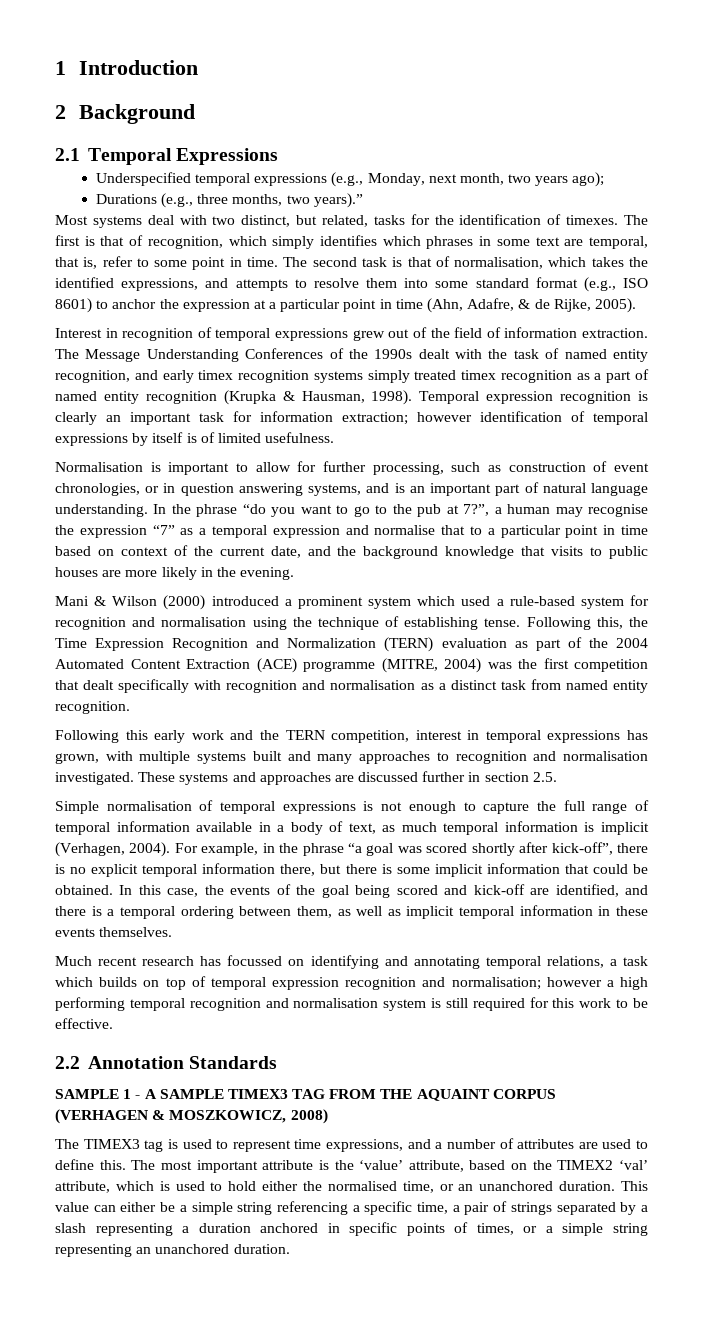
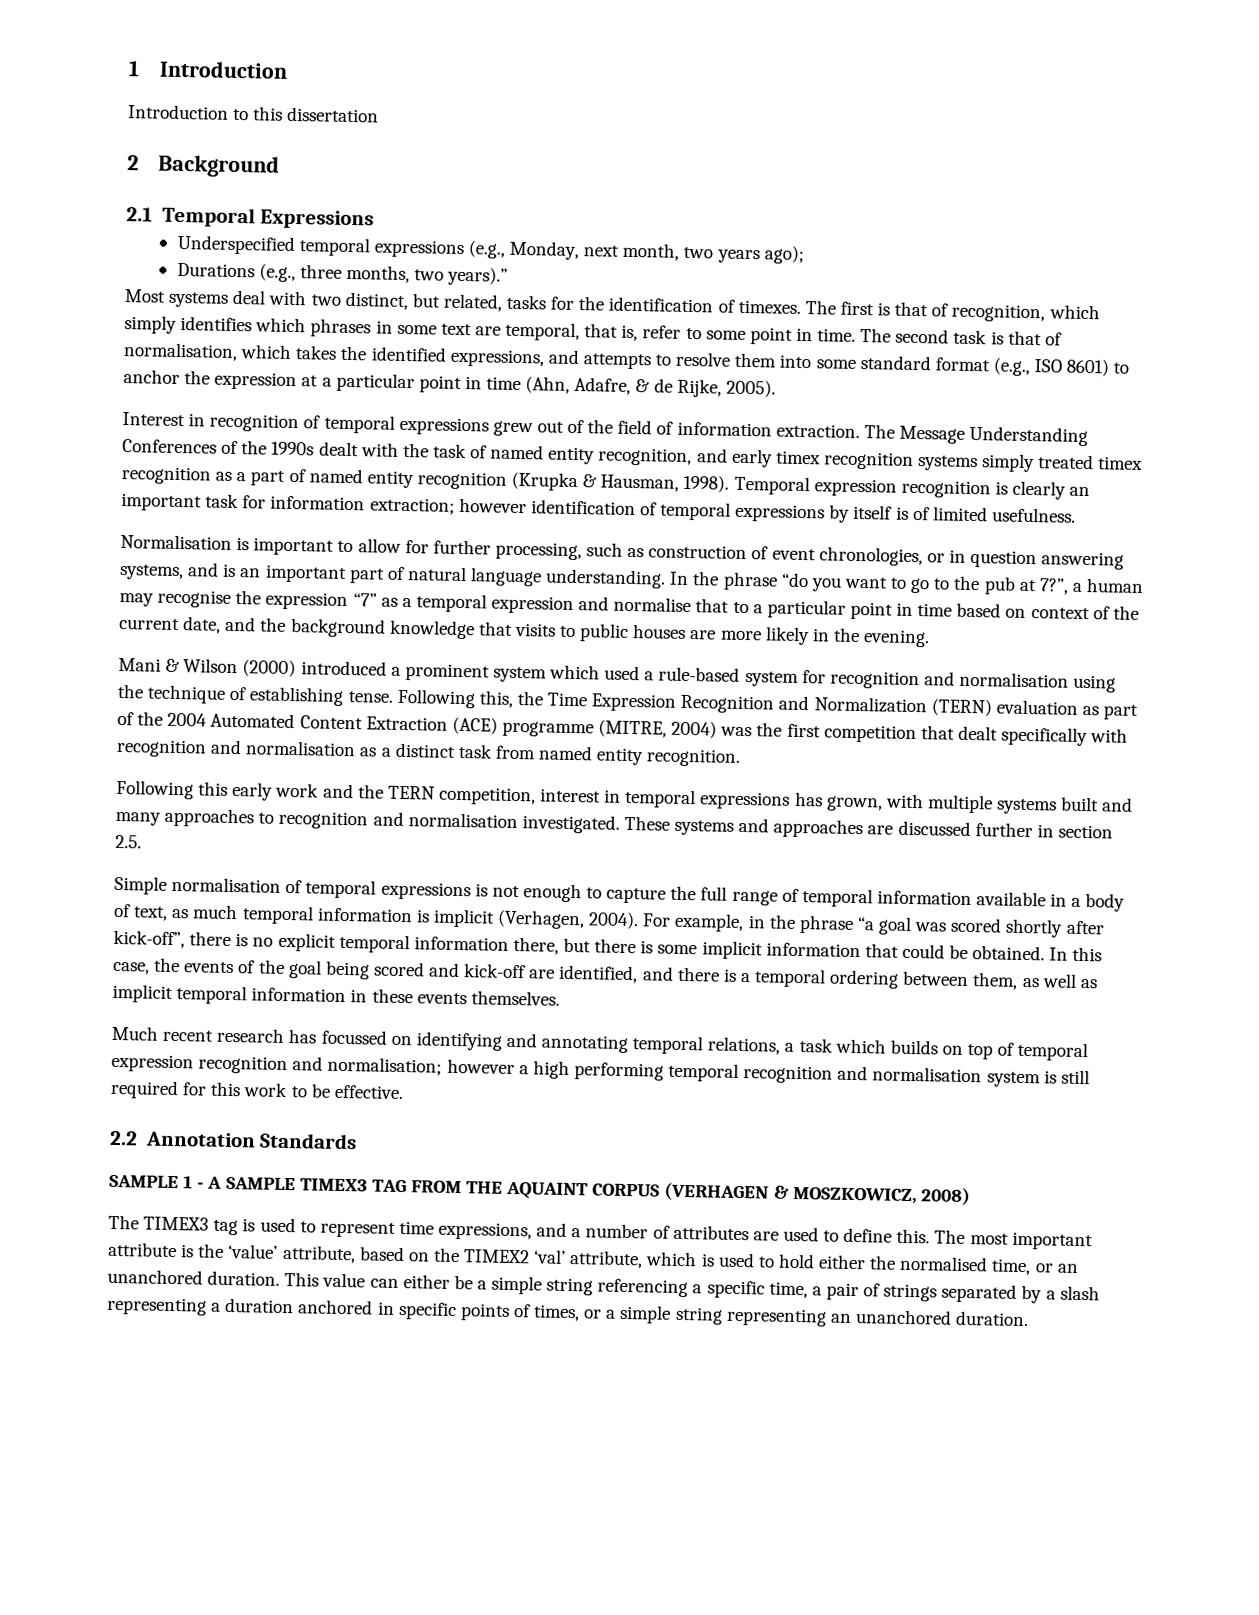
(198, 67) none -> [128,104,380,123] // Introduction to this dissertation

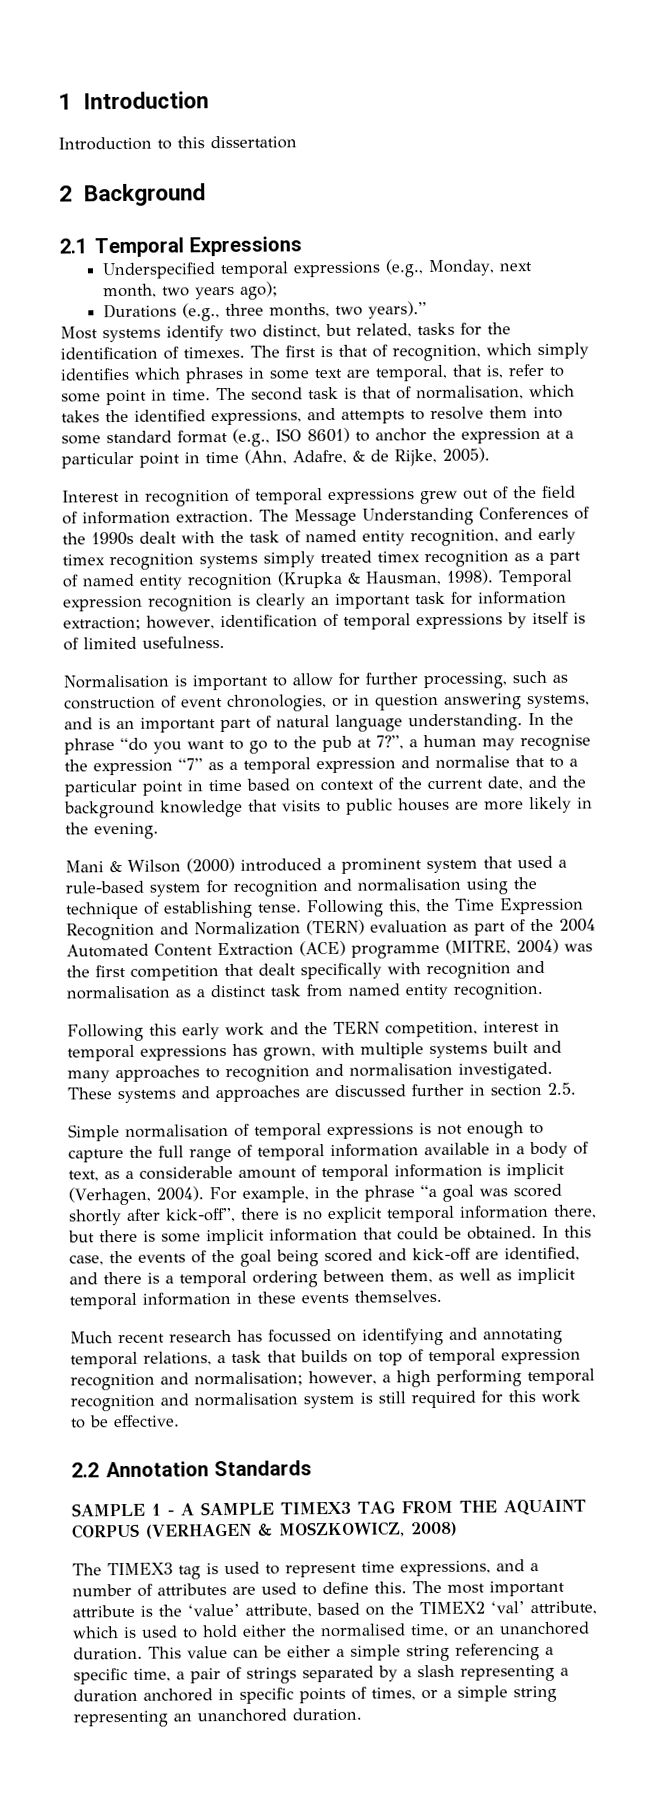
[232,289,308,306] deal with -> [166,325,224,342] identify
[458,497,527,514] however -> [146,615,215,630] however,
[549,664,601,680] which -> [483,856,513,869] that
[192,904,239,920] much -> [125,1165,317,1180] a considerable amount of
[834,1038,886,1054] which -> [267,1350,297,1363] that
[446,1058,515,1075] however -> [308,1370,377,1386] however,
[402,1274,473,1290] either be -> [263,1645,331,1658] be either

